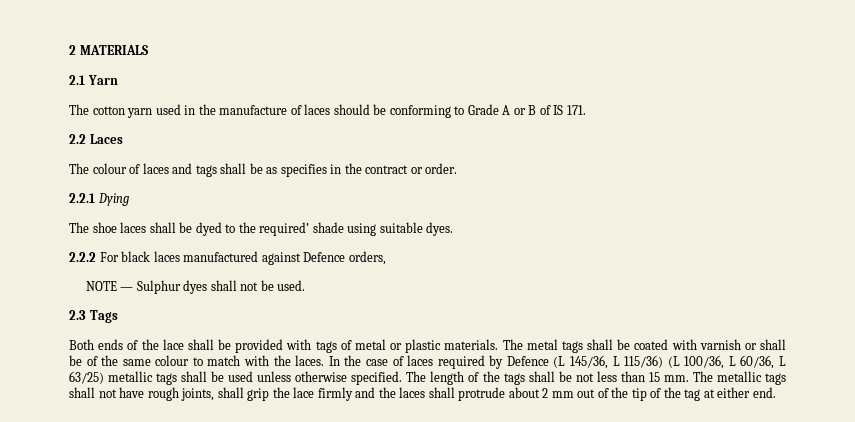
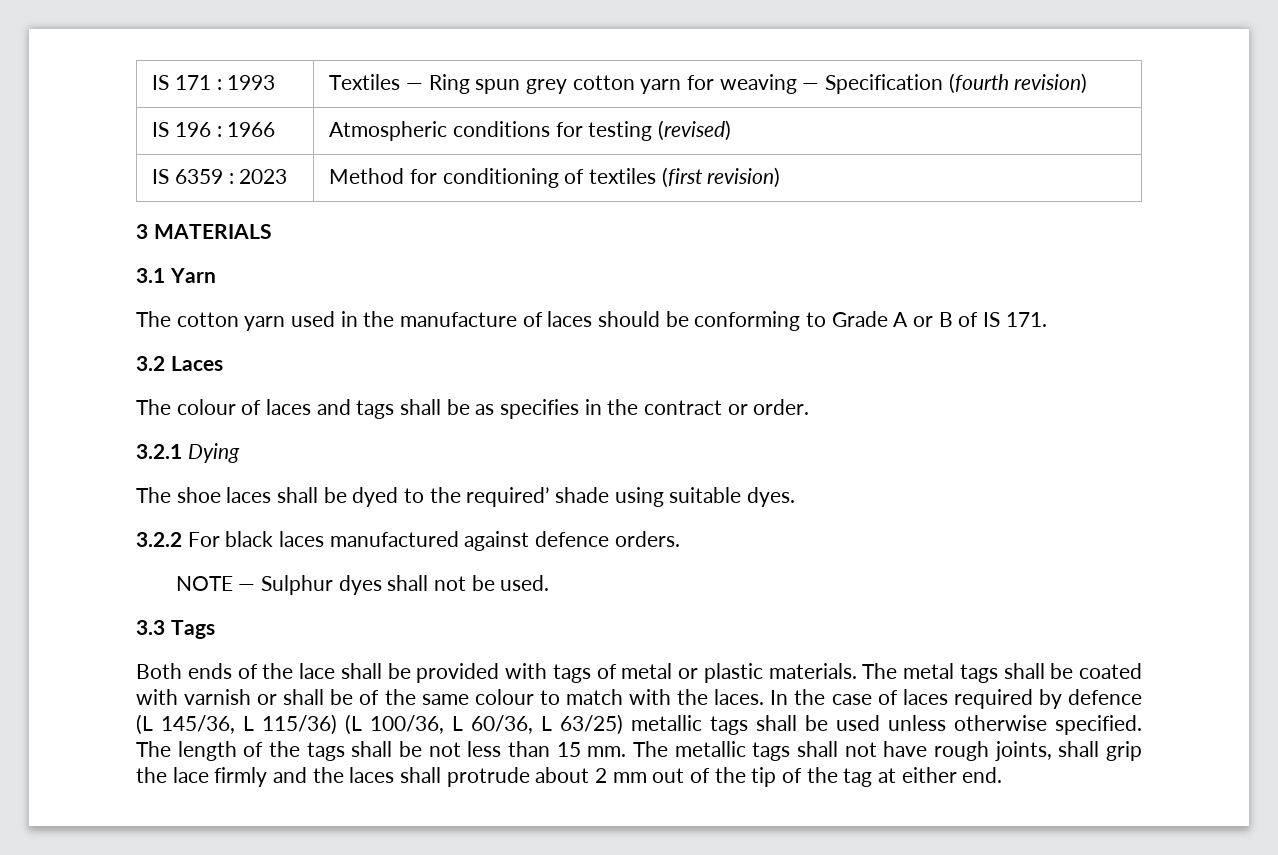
[69,45,76,55] 2 -> [152,75,276,90] [329,73,1088,94] [152,122,276,137] [329,120,732,141] [152,169,288,184] [329,167,781,188] [136,224,148,239] IS 171 : 1993 | Textiles — Ring spun grey cotton yarn for weaving — Specification (fourth revision) // IS 196 : 1966 | Atmospheric conditions for testing (revised) // IS 6359 : 2023 | Method for conditioning of textiles (first revision) // 3
[69,75,85,85] 2.1 -> [136,268,165,283] 3.1
[69,134,86,144] 2.2 -> [136,356,165,371] 3.2
[69,193,95,203] 2.2.1 -> [136,444,182,459] 3.2.1
[69,252,96,262] 2.2.2 -> [136,532,182,547] 3.2.2
[303,251,386,265] Defence orders, -> [535,531,680,547] defence orders.
[69,310,86,320] 2.3 -> [136,620,165,635] 3.3
[506,356,549,366] Defence -> [1067,689,1142,705] defence

